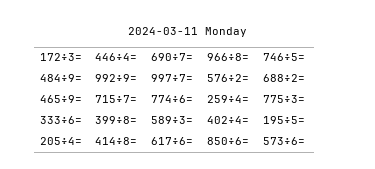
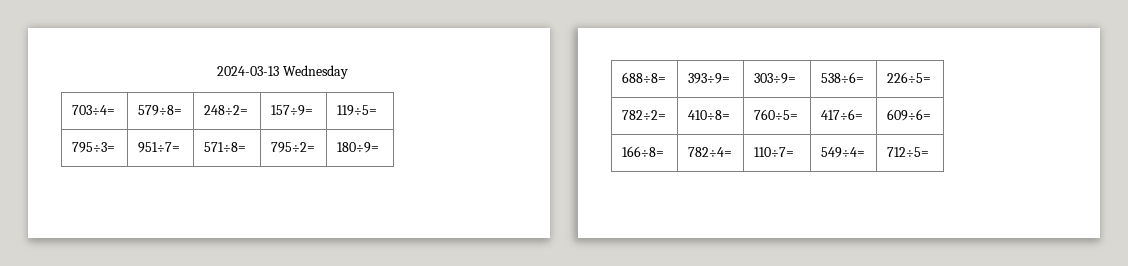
[128,27,247,37] [40,53,83,61] [95,53,138,61] [151,53,194,61] [207,53,250,61] [263,53,306,61] [40,74,83,82] [95,74,138,82] [151,74,194,82] [207,74,250,82] [263,74,306,82] [40,95,83,103] [95,95,138,103] [151,95,194,103] [207,95,250,103] [263,95,306,103] [40,116,83,124] [95,116,138,124] [151,116,194,124] [207,116,250,124] [263,116,306,124] [40,137,83,145] [95,137,138,145] [151,137,194,145] [207,137,250,145] [263,137,306,145] 2024-03-11 Monday // 172÷3= | 446÷4= | 690÷7= | 966÷8= | 746÷5= // 484÷9= | 992÷9= | 997÷7= | 576÷2= | 688÷2= // 465÷9= | 715÷7= | 774÷6= | 259÷4= | 775÷3= // 333÷6= | 399÷8= | 589÷3= | 402÷4= | 195÷5= // 205÷4= | 414÷8= | 617÷6= | 850÷6= | 573÷6= -> [217,65,348,79] [71,105,115,115] [137,105,182,116] [203,105,248,115] [270,105,313,116] [336,105,377,116] [71,142,115,153] [137,142,180,153] [203,142,246,152] [270,142,315,153] [336,142,379,153] [621,72,666,83] [687,73,730,84] [753,73,796,84] [820,72,864,83] [886,72,931,83] [621,110,666,120] [687,110,730,120] [753,109,798,120] [820,109,863,120] [886,109,931,121] [621,146,664,157] [687,147,732,157] [753,147,794,157] [820,147,865,158] [886,147,929,157] 2024-03-13 Wednesday // 703÷4= | 579÷8= | 248÷2= | 157÷9= | 119÷5= // 795÷3= | 951÷7= | 571÷8= | 795÷2= | 180÷9= // 688÷8= | 393÷9= | 303÷9= | 538÷6= | 226÷5= // 782÷2= | 410÷8= | 760÷5= | 417÷6= | 609÷6= // 166÷8= | 782÷4= | 110÷7= | 549÷4= | 712÷5=

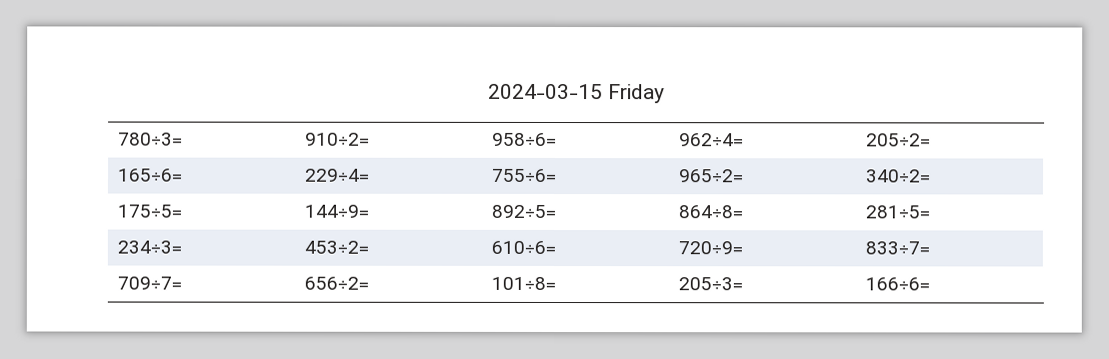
[217,65,348,79] [71,105,115,115] [137,105,182,116] [203,105,248,115] [270,105,313,116] [336,105,377,116] [71,142,115,153] [137,142,180,153] [203,142,246,152] [270,142,315,153] [336,142,379,153] [621,72,666,83] [687,73,730,84] [753,73,796,84] [820,72,864,83] [886,72,931,83] [621,110,666,120] [687,110,730,120] [753,109,798,120] [820,109,863,120] [886,109,931,121] [621,146,664,157] [687,147,732,157] [753,147,794,157] [820,147,865,158] [886,147,929,157] 2024-03-13 Wednesday // 703÷4= | 579÷8= | 248÷2= | 157÷9= | 119÷5= // 795÷3= | 951÷7= | 571÷8= | 795÷2= | 180÷9= // 688÷8= | 393÷9= | 303÷9= | 538÷6= | 226÷5= // 782÷2= | 410÷8= | 760÷5= | 417÷6= | 609÷6= // 166÷8= | 782÷4= | 110÷7= | 549÷4= | 712÷5= -> [488,83,665,104] [118,132,184,146] [305,132,371,146] [492,132,558,147] [679,133,745,147] [866,133,932,147] [117,168,184,182] [304,168,371,182] [491,168,558,183] [678,169,745,183] [865,169,932,183] [117,204,183,218] [304,204,370,218] [491,204,557,219] [678,205,744,219] [865,205,931,219] [117,240,183,254] [304,240,370,254] [491,240,557,255] [678,241,744,255] [865,241,931,255] [117,276,183,290] [304,276,370,290] [491,276,557,291] [678,277,744,291] [865,277,931,291] 2024-03-15 Friday // 780÷3= | 910÷2= | 958÷6= | 962÷4= | 205÷2= // 165÷6= | 229÷4= | 755÷6= | 965÷2= | 340÷2= // 175÷5= | 144÷9= | 892÷5= | 864÷8= | 281÷5= // 234÷3= | 453÷2= | 610÷6= | 720÷9= | 833÷7= // 709÷7= | 656÷2= | 101÷8= | 205÷3= | 166÷6=

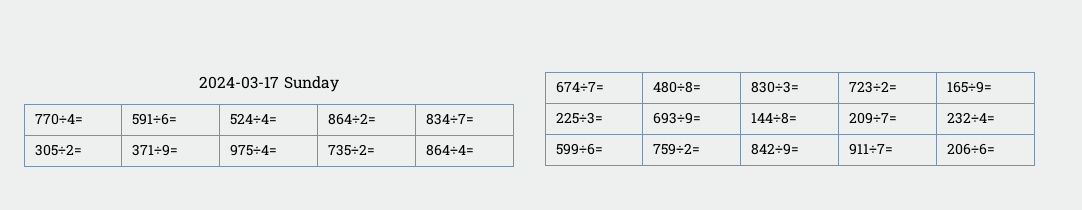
[488,83,665,104] [118,132,184,146] [305,132,371,146] [492,132,558,147] [679,133,745,147] [866,133,932,147] [117,168,184,182] [304,168,371,182] [491,168,558,183] [678,169,745,183] [865,169,932,183] [117,204,183,218] [304,204,370,218] [491,204,557,219] [678,205,744,219] [865,205,931,219] [117,240,183,254] [304,240,370,254] [491,240,557,255] [678,241,744,255] [865,241,931,255] [117,276,183,290] [304,276,370,290] [491,276,557,291] [678,277,744,291] [865,277,931,291] 2024-03-15 Friday // 780÷3= | 910÷2= | 958÷6= | 962÷4= | 205÷2= // 165÷6= | 229÷4= | 755÷6= | 965÷2= | 340÷2= // 175÷5= | 144÷9= | 892÷5= | 864÷8= | 281÷5= // 234÷3= | 453÷2= | 610÷6= | 720÷9= | 833÷7= // 709÷7= | 656÷2= | 101÷8= | 205÷3= | 166÷6= -> [199,76,339,92] [34,113,83,125] [131,113,177,125] [229,113,277,125] [327,113,376,125] [425,113,474,125] [34,144,82,156] [131,144,178,156] [229,144,277,156] [327,144,375,156] [425,144,474,156] [555,81,604,93] [652,81,701,93] [750,81,799,93] [848,81,897,93] [946,81,992,93] [555,112,603,124] [652,112,701,124] [750,112,797,124] [848,112,897,124] [946,112,995,124] [555,143,603,155] [652,143,700,155] [750,143,799,155] [848,143,893,155] [946,143,995,155] 2024-03-17 Sunday // 770÷4= | 591÷6= | 524÷4= | 864÷2= | 834÷7= // 305÷2= | 371÷9= | 975÷4= | 735÷2= | 864÷4= // 674÷7= | 480÷8= | 830÷3= | 723÷2= | 165÷9= // 225÷3= | 693÷9= | 144÷8= | 209÷7= | 232÷4= // 599÷6= | 759÷2= | 842÷9= | 911÷7= | 206÷6=

